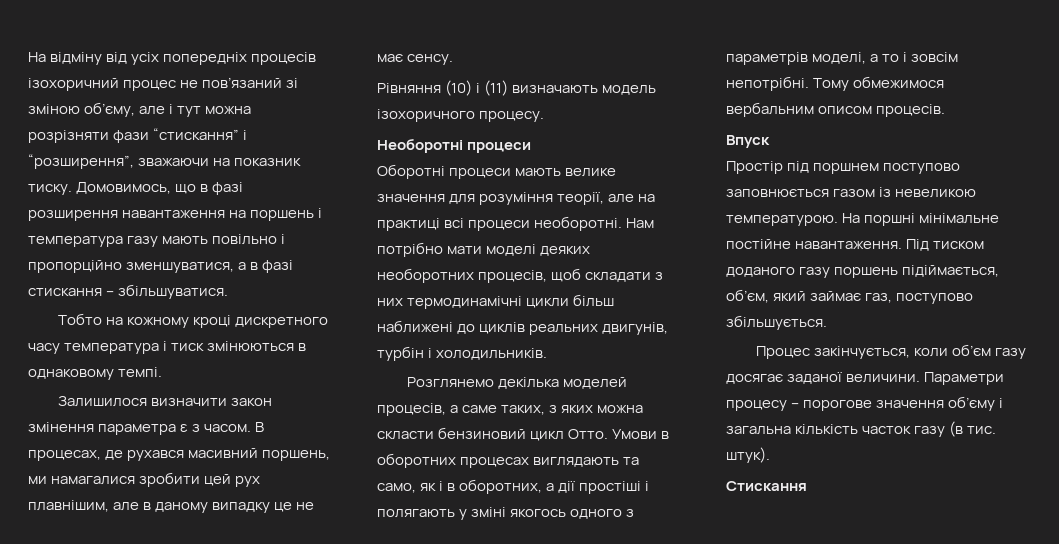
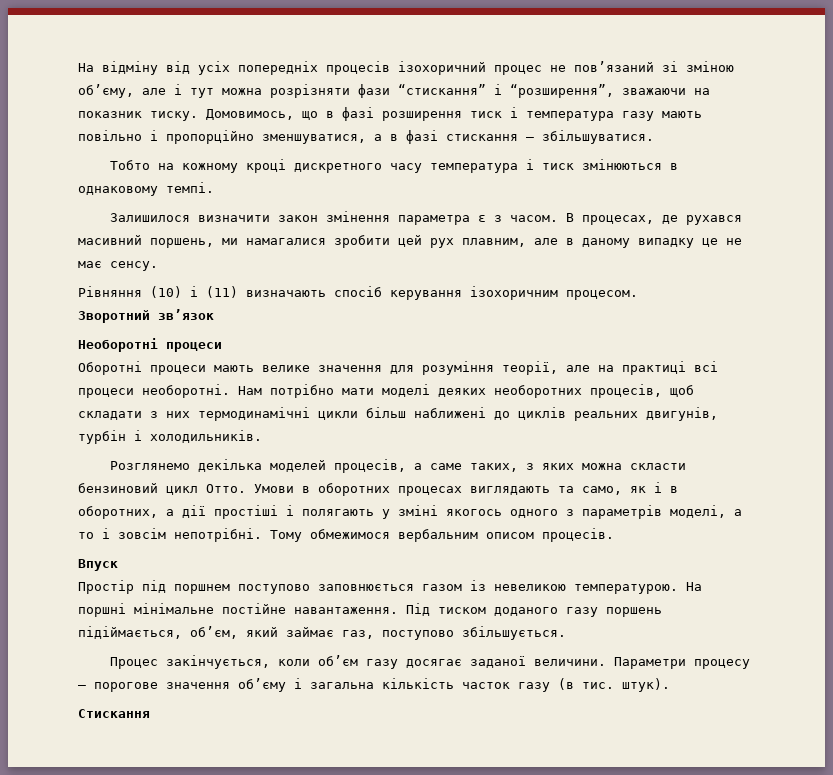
[122,210,315,221] навантаження на поршень -> [470,111,502,118] тиск
[28,500,109,512] плавнішим, -> [462,238,526,247] плавним,
[602,85,657,95] [377,109,545,122] модель ізохоричного процесу. -> [334,286,638,300] [78,309,214,323] спосіб керування ізохоричним процесом. // Зворотний зв’язок

